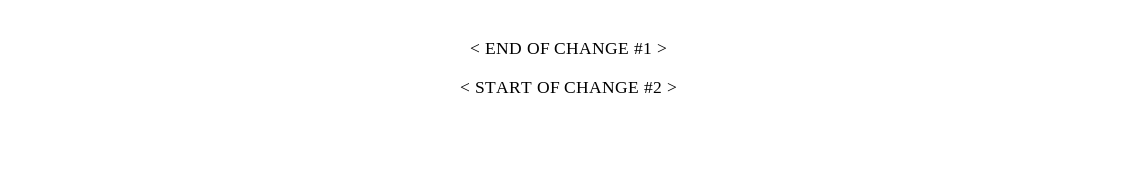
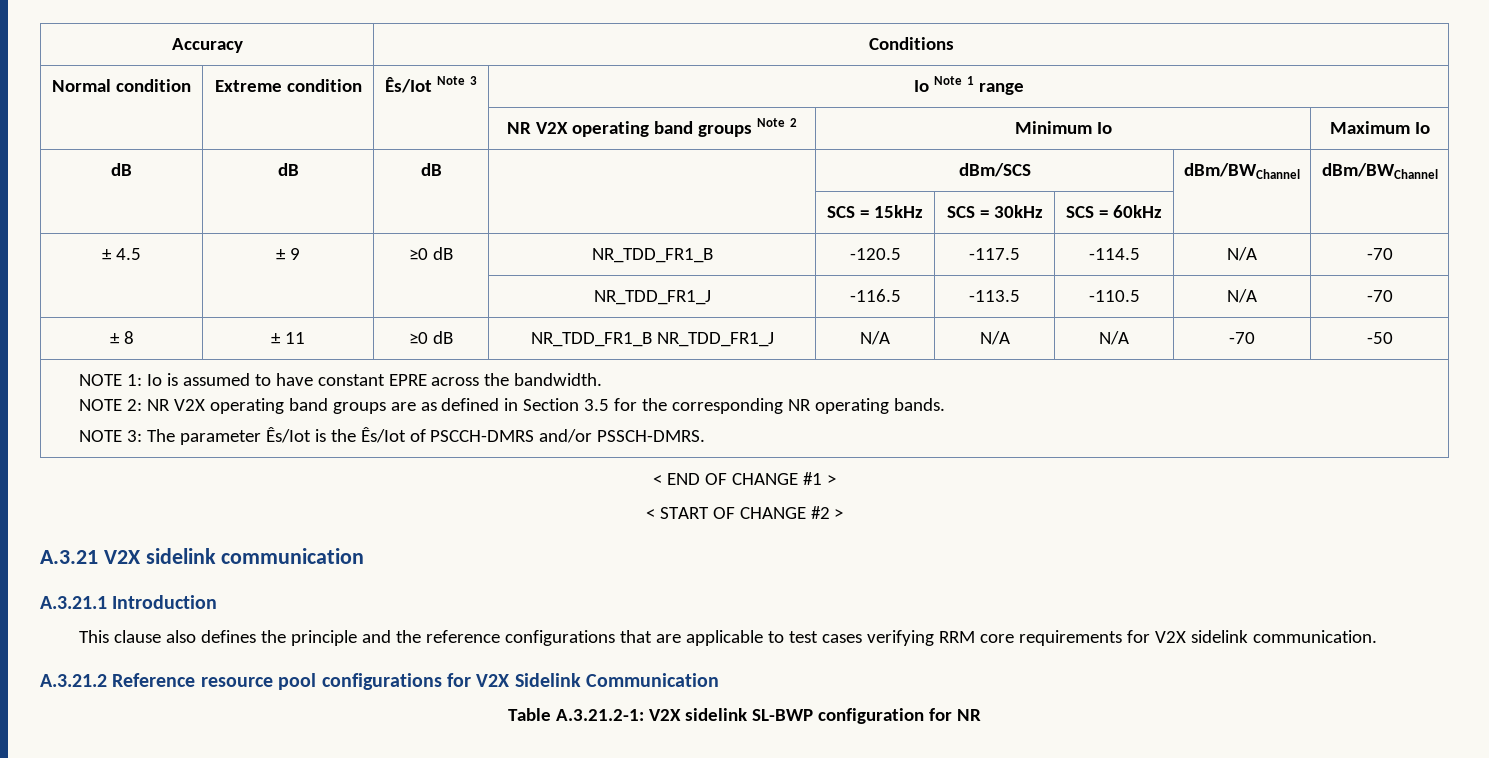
(470, 48) none -> [171,38,243,53] [868,37,954,50] [52,79,191,92] [214,79,362,92] [385,76,477,93] [913,76,1024,95] [507,118,797,137] [1014,121,1112,134] [1329,121,1430,134] [111,163,132,176] [277,163,299,176] [420,163,442,176] [958,163,1031,177] [1184,163,1300,179] [1321,163,1438,179] [827,205,923,218] [946,205,1043,218] [1066,205,1162,218] [102,248,141,260] [276,248,300,260] [409,247,453,260] [591,248,713,263] [849,248,901,260] [969,248,1020,260] [1088,248,1140,260] [1227,247,1257,261] [1366,248,1393,260] [593,290,711,305] [849,289,901,302] [969,290,1020,302] [1088,290,1140,302] [1227,289,1257,303] [1366,290,1393,302] [109,331,134,344] [271,332,305,344] [409,331,453,344] [530,332,774,347] [860,331,890,345] [979,331,1010,345] [1099,331,1129,345] [1229,332,1255,344] [1366,332,1393,344] [78,373,603,386] [78,398,946,414] [78,427,706,445] Accuracy | Conditions // Normal condition | Extreme condition | Ês/Iot Note 3 | Io Note 1 range // | | | NR V2X operating band groups Note 2 | Minimum Io | Maximum Io // dB | dB | dB | | dBm/SCS | dBm/BWChannel | dBm/BWChannel // | | | | SCS = 15kHz | SCS = 30kHz | SCS = 60kHz | | // ± 4.5 | ± 9 | ≥0 dB | NR_TDD_FR1_B | -120.5 | -117.5 | -114.5 | N/A | -70 // | | | NR_TDD_FR1_J | -116.5 | -113.5 | -110.5 | N/A | -70 // ± 8 | ± 11 | ≥0 dB | NR_TDD_FR1_B NR_TDD_FR1_J | N/A | N/A | N/A | -70 | -50 // NOTE 1: Io is assumed to have constant EPRE across the bandwidth. // NOTE 2: NR V2X operating band groups are as defined in Section 3.5 for the corresponding NR operating bands. // NOTE 3: The parameter Ês/Iot is the Ês/Iot of PSCCH-DMRS and/or PSSCH-DMRS. //
(677, 87) none -> [40,548,365,564] [40,595,218,609] [79,630,1377,646] [40,673,720,690] [508,708,981,724] // A.3.21 V2X sidelink communication // A.3.21.1 Introduction // This clause also defines the principle and the reference configurations that are applicable to test cases verifying RRM core requirements for V2X sidelink communication. // A.3.21.2 Reference resource pool configurations for V2X Sidelink Communication // Table A.3.21.2-1: V2X sidelink SL-BWP configuration for NR

